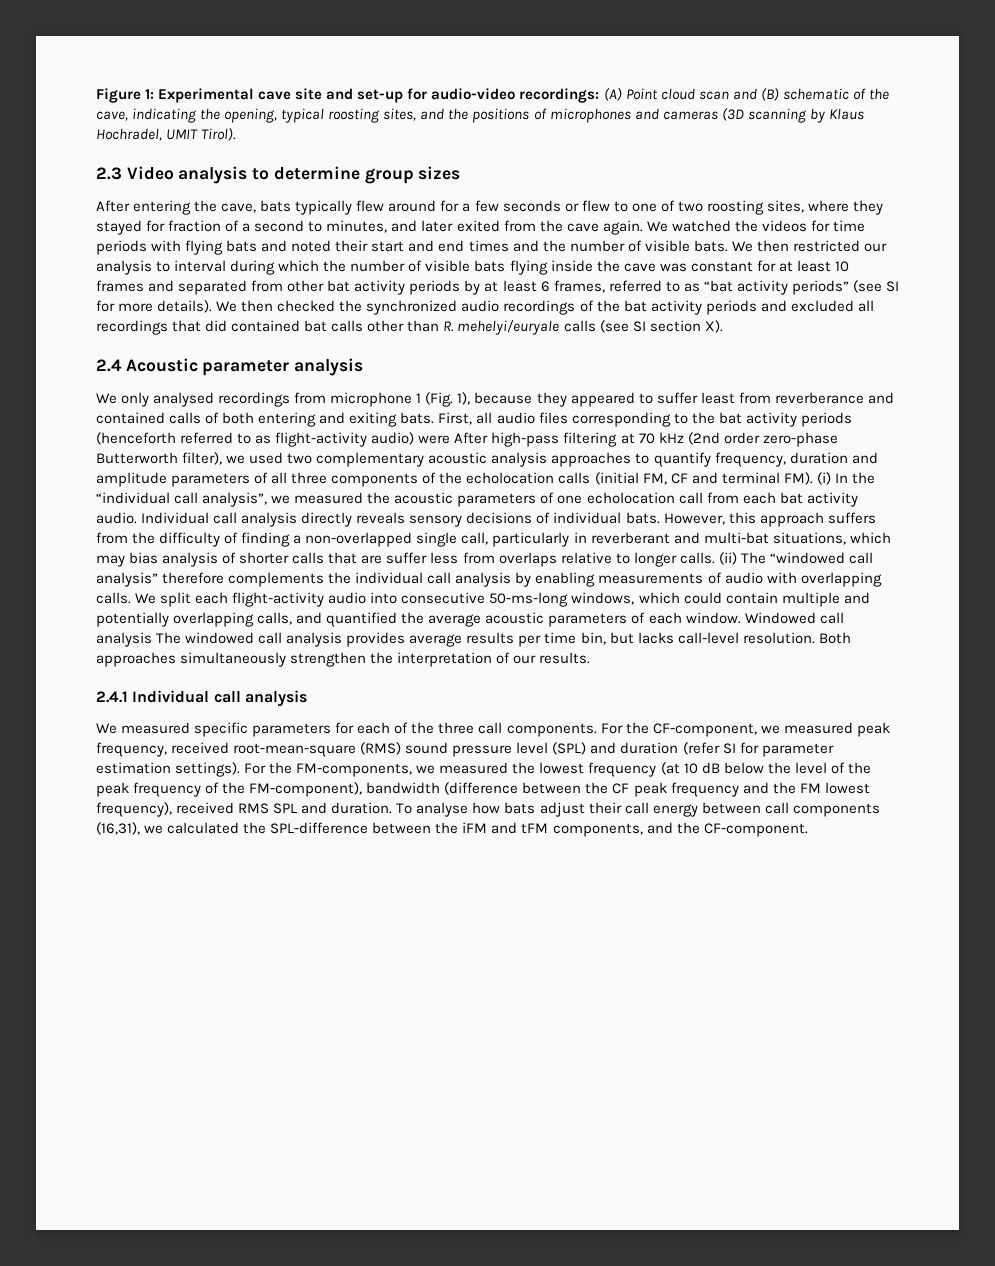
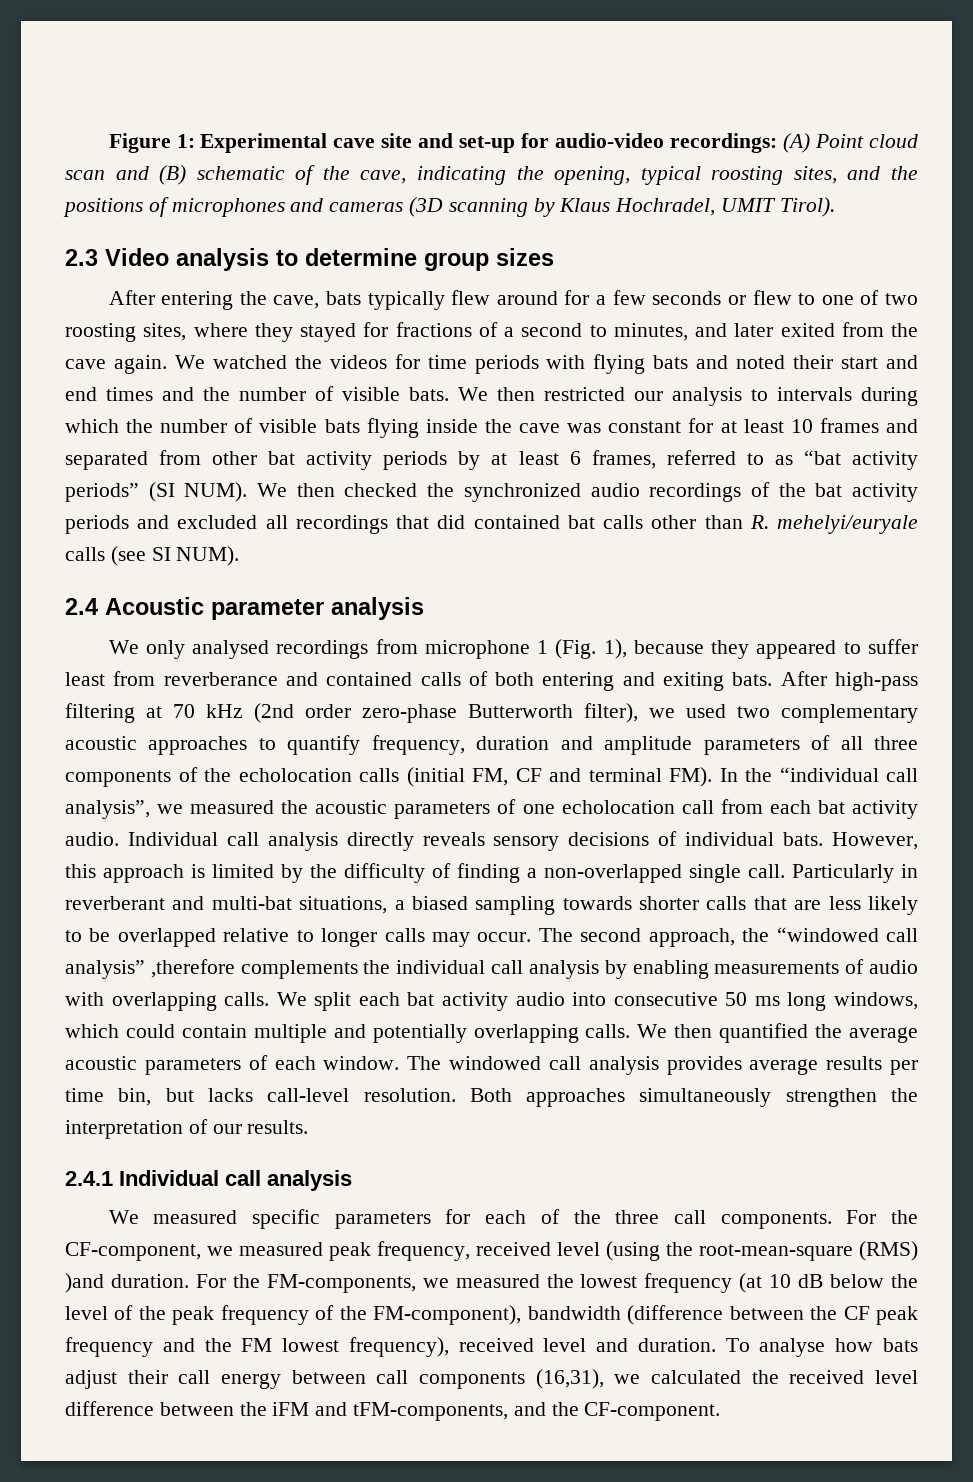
[168,220,222,232] fraction -> [395,322,472,337] fractions
[174,260,227,272] interval -> [777,387,852,401] intervals
[852,280,899,293] [96,300,213,313] (see SI for more details). -> [148,482,248,502] (SI NUM).
[649,320,723,333] section X). -> [176,546,240,566] NUM).
[438,412,852,427] [96,432,451,447] First, all audio files corresponding to the bat activity periods (henceforth referred to as flight-activity audio) were -> (773, 679) none
[491,452,548,467] analysis -> (137, 743) none
[816,472,831,485] (i) -> (712, 777) none
[827,512,876,524] [96,532,128,544] suffers from -> [191,864,303,883] is limited by
[461,532,570,547] call, particularly -> [748,864,894,883] call. Particularly
[849,532,891,544] [96,552,766,567] which may bias analysis of shorter calls that are suffer less from overlaps relative to longer calls. (ii) The -> [394,896,918,915] [65,928,770,947] a biased sampling towards shorter calls that are less likely to be overlapped relative to longer calls may occur. The second approach, the
[162,572,225,584] therefore -> [150,959,235,978] ,therefore
[232,592,325,607] flight-activity -> [407,992,508,1011] bat activity
[489,592,569,607] 50-ms-long -> [725,992,827,1011] 50 ms long
[257,612,323,625] calls, and -> [585,1024,713,1038] calls. We then
[744,612,844,624] [96,632,152,647] Windowed call analysis -> (400, 1063) none
[233,742,834,757] [96,762,241,777] root-mean-square (RMS) sound pressure level (SPL) and duration (refer SI for parameter estimation settings). -> [557,1241,918,1261] [65,1273,189,1293] level (using the root-mean-square (RMS) )and duration.
[238,803,298,814] RMS SPL -> [543,1338,587,1352] level
[270,822,369,834] SPL-difference -> [789,1370,918,1384] [65,1401,154,1416] received level difference
[521,823,643,837] tFM components, -> [353,1402,509,1421] tFM-components,

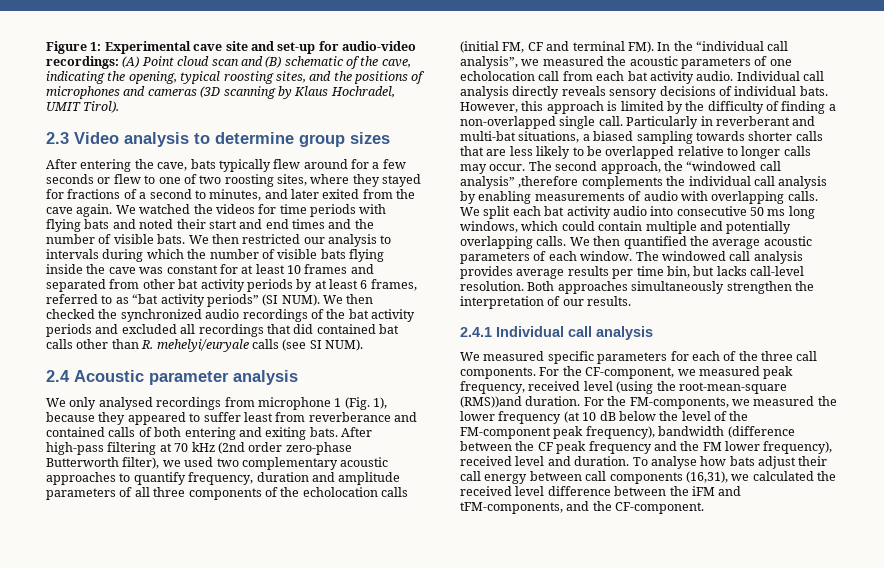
[859,1241,918,1261] [65,1273,104,1293] (RMS) )and -> [460,396,522,408] (RMS))and
[580,1274,638,1288] lowest -> [460,411,495,421] lower
[172,1305,522,1325] peak frequency of the FM-component), -> [460,426,655,439] FM-component peak frequency),
[282,1338,340,1352] lowest -> [725,441,760,451] lower

